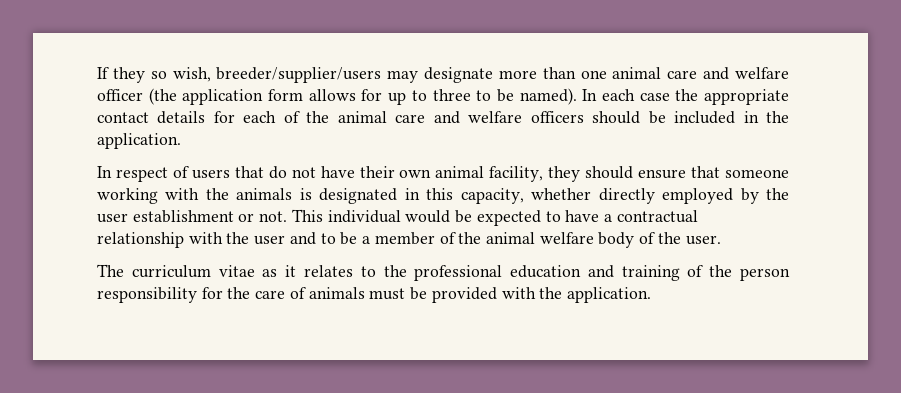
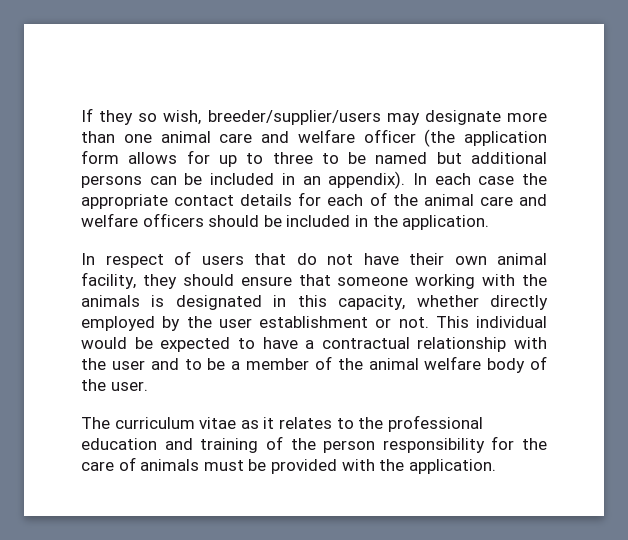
[519,88,577,105] named). -> [375,152,547,164] [81,171,406,189] named but additional persons can be included in an appendix).

